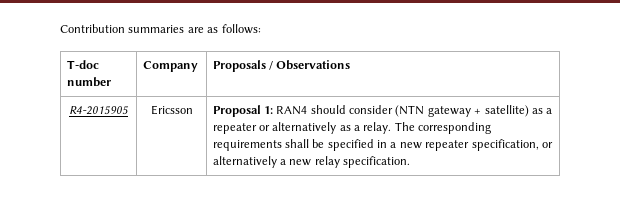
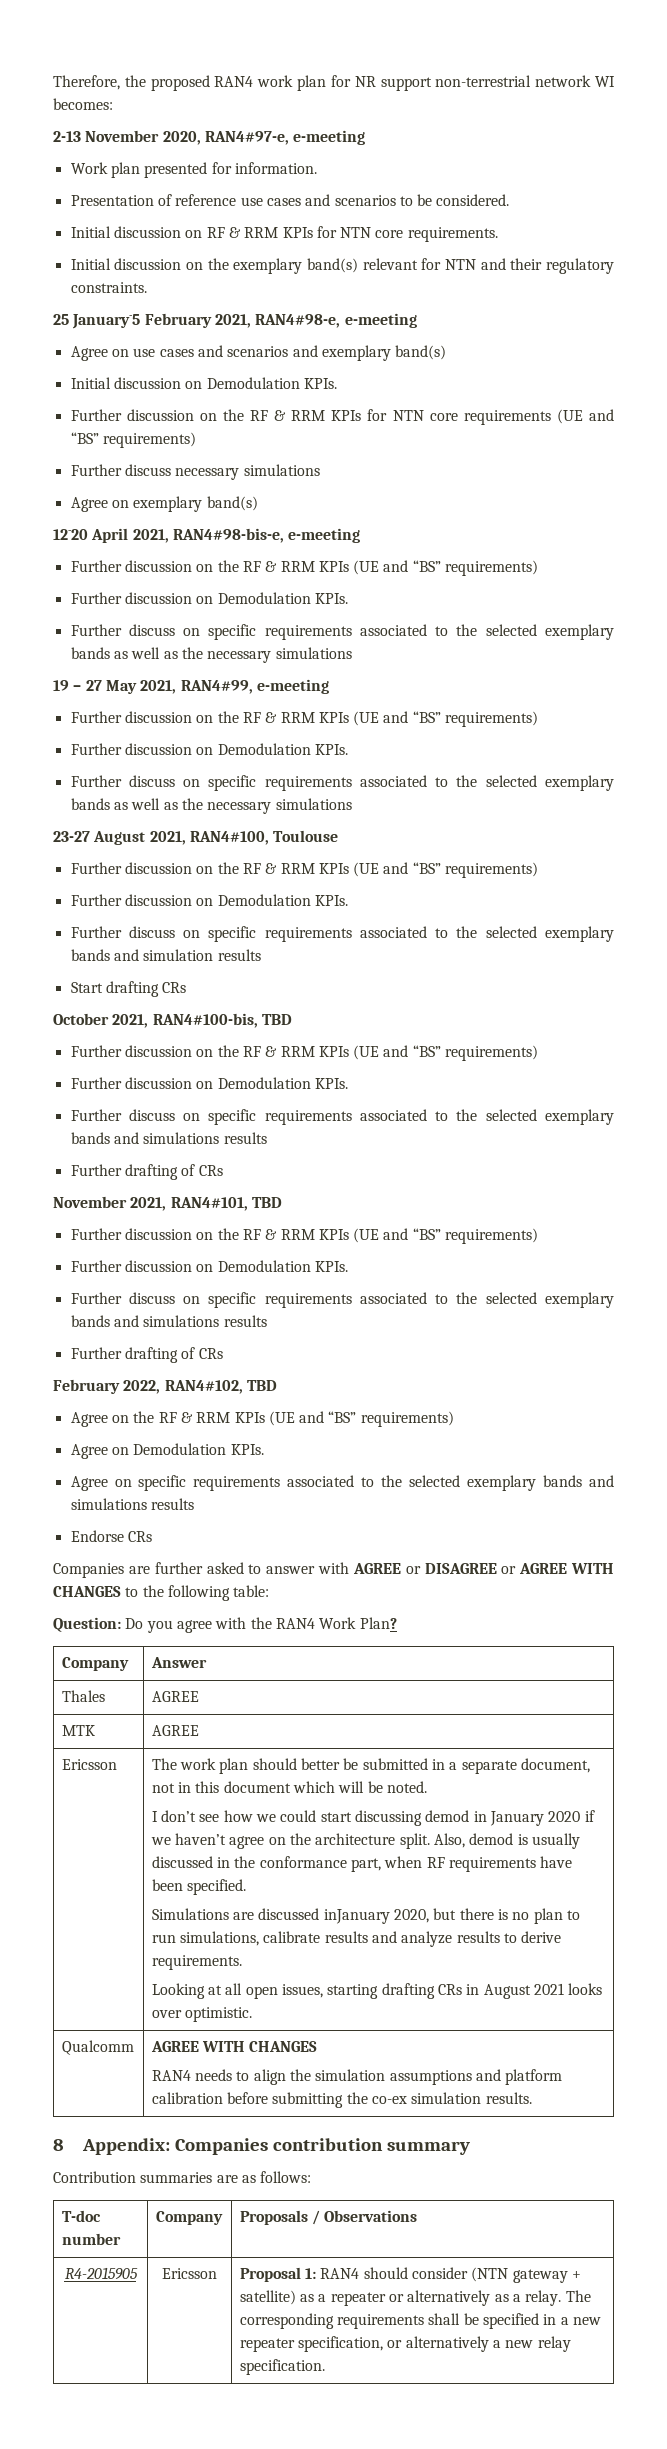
(60, 28) none -> [53,75,615,91] [53,98,113,110] [53,130,366,145] [70,162,317,178] [70,194,510,206] [70,226,498,242] [70,258,615,274] [70,282,147,293] [53,313,417,329] [70,345,447,361] [70,377,337,389] [70,409,615,425] [70,432,196,448] [70,464,320,480] [70,496,258,512] [53,528,361,543] [70,560,539,576] [70,592,348,604] [70,624,614,640] [70,647,352,663] [53,679,329,694] [70,711,539,727] [70,743,348,755] [70,775,614,791] [70,798,352,814] [53,830,339,845] [70,862,539,878] [70,894,348,906] [70,926,614,942] [70,949,261,961] [70,981,187,997] [53,1013,292,1028] [70,1045,539,1061] [70,1077,348,1089] [70,1109,614,1125] [70,1132,267,1144] [70,1164,223,1180] [53,1196,282,1211] [70,1228,539,1244] [70,1260,348,1272] [70,1292,614,1308] [70,1315,267,1327] [70,1347,223,1363] [53,1379,277,1394] [70,1411,454,1427] [70,1443,264,1459] [70,1475,614,1491] [70,1498,194,1510] [70,1530,152,1542] [53,1562,614,1578] [53,1585,270,1601] [53,1617,397,1633] [61,1657,129,1671] [150,1657,207,1668] [61,1690,105,1702] [151,1691,199,1702] [61,1725,95,1736] [151,1725,199,1736] [61,1759,117,1770] [151,1758,590,1774] [151,1781,427,1793] [151,1810,595,1826] [150,1833,580,1849] [151,1856,573,1872] [151,1879,246,1895] [151,1908,580,1924] [151,1931,562,1947] [151,1955,242,1970] [151,1983,603,1999] [151,2007,252,2022] [61,2040,134,2055] [150,2041,318,2052] [151,2069,563,2085] [151,2092,532,2108] [53,2138,471,2155] Therefore, the proposed RAN4 work plan for NR support non-terrestrial network WI becomes: // 2-13 November 2020, RAN4#97-e, e-meeting // Work plan presented for information. // Presentation of reference use cases and scenarios to be considered. // Initial discussion on RF & RRM KPIs for NTN core requirements. // Initial discussion on the exemplary band(s) relevant for NTN and their regulatory constraints. // 25 January-5 February 2021, RAN4#98-e, e-meeting // Agree on use cases and scenarios and exemplary band(s) // Initial discussion on Demodulation KPIs. // Further discussion on the RF & RRM KPIs for NTN core requirements (UE and “BS” requirements) // Further discuss necessary simulations // Agree on exemplary band(s) // 12-20 April 2021, RAN4#98-bis-e, e-meeting // Further discussion on the RF & RRM KPIs (UE and “BS” requirements) // Further discussion on Demodulation KPIs. // Further discuss on specific requirements associated to the selected exemplary bands as well as the necessary simulations // 19 – 27 May 2021, RAN4#99, e-meeting // Further discussion on the RF & RRM KPIs (UE and “BS” requirements) // Further discussion on Demodulation KPIs. // Further discuss on specific requirements associated to the selected exemplary bands as well as the necessary simulations // 23-27 August 2021, RAN4#100, Toulouse // Further discussion on the RF & RRM KPIs (UE and “BS” requirements) // Further discussion on Demodulation KPIs. // Further discuss on specific requirements associated to the selected exemplary bands and simulation results // Start drafting CRs // October 2021, RAN4#100-bis, TBD // Further discussion on the RF & RRM KPIs (UE and “BS” requirements) // Further discussion on Demodulation KPIs. // Further discuss on specific requirements associated to the selected exemplary bands and simulations results // Further drafting of CRs // November 2021, RAN4#101, TBD // Further discussion on the RF & RRM KPIs (UE and “BS” requirements) // Further discussion on Demodulation KPIs. // Further discuss on specific requirements associated to the selected exemplary bands and simulations results // Further drafting of CRs // February 2022, RAN4#102, TBD // Agree on the RF & RRM KPIs (UE and “BS” requirements) // Agree on Demodulation KPIs. // Agree on specific requirements associated to the selected exemplary bands and simulations results // Endorse CRs // Companies are further asked to answer with AGREE or DISAGREE or AGREE WITH CHANGES to the following table: // Question: Do you agree with the RAN4 Work Plan? // Company | Answer // Thales | AGREE // MTK | AGREE // Ericsson | The work plan should better be submitted in a separate document, not in this document which will be noted. // I don’t see how we could start discussing demod in January 2020 if we haven’t agree on the architecture split. Also, demod is usually discussed in the conformance part, when RF requirements have been specified. // Simulations are discussed inJanuary 2020, but there is no plan to run simulations, calibrate results and analyze results to derive requirements. // Looking at all open issues, starting drafting CRs in August 2021 looks over optimistic. // Qualcomm | AGREE WITH CHANGES // RAN4 needs to align the simulation assumptions and platform calibration before submitting the co-ex simulation results. // 8 Appendix: Companies contribution summary //

